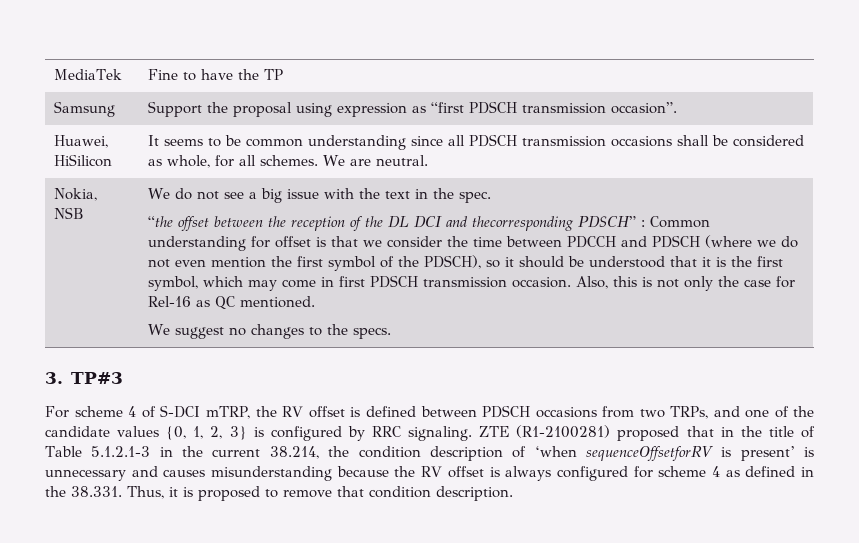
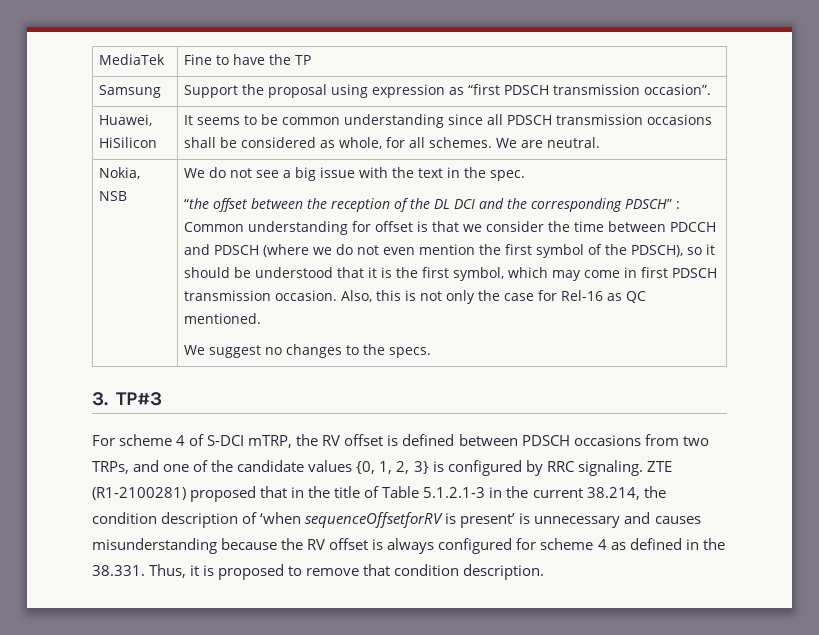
[471,216,574,231] thecorresponding -> [506,198,622,212] the corresponding

